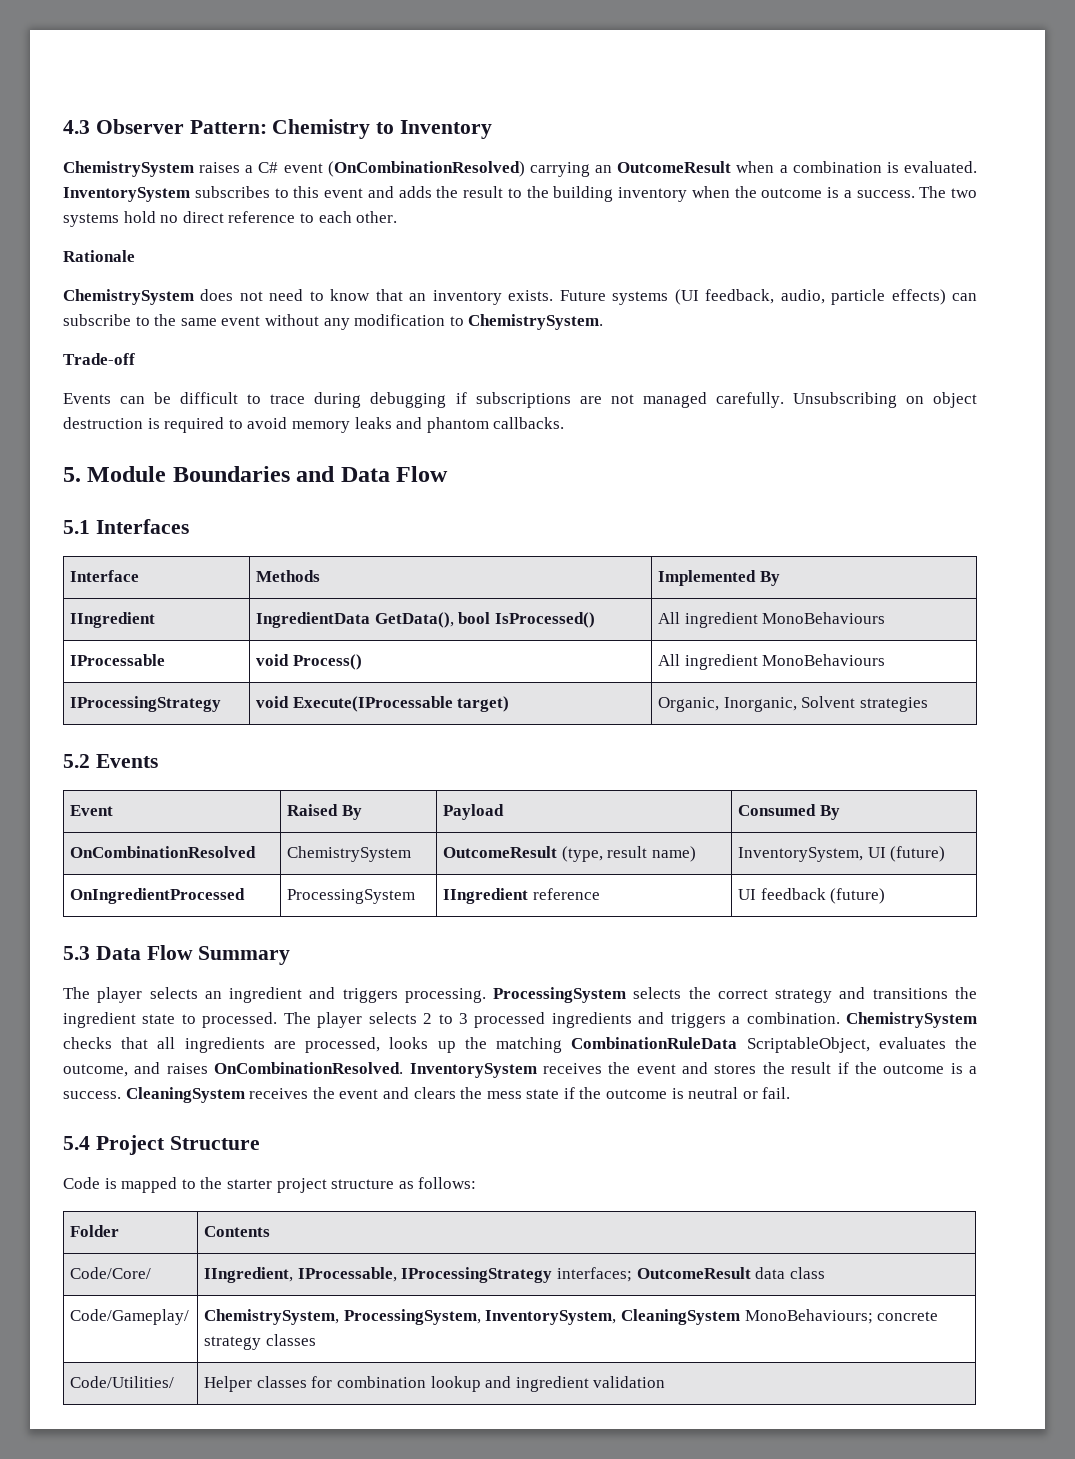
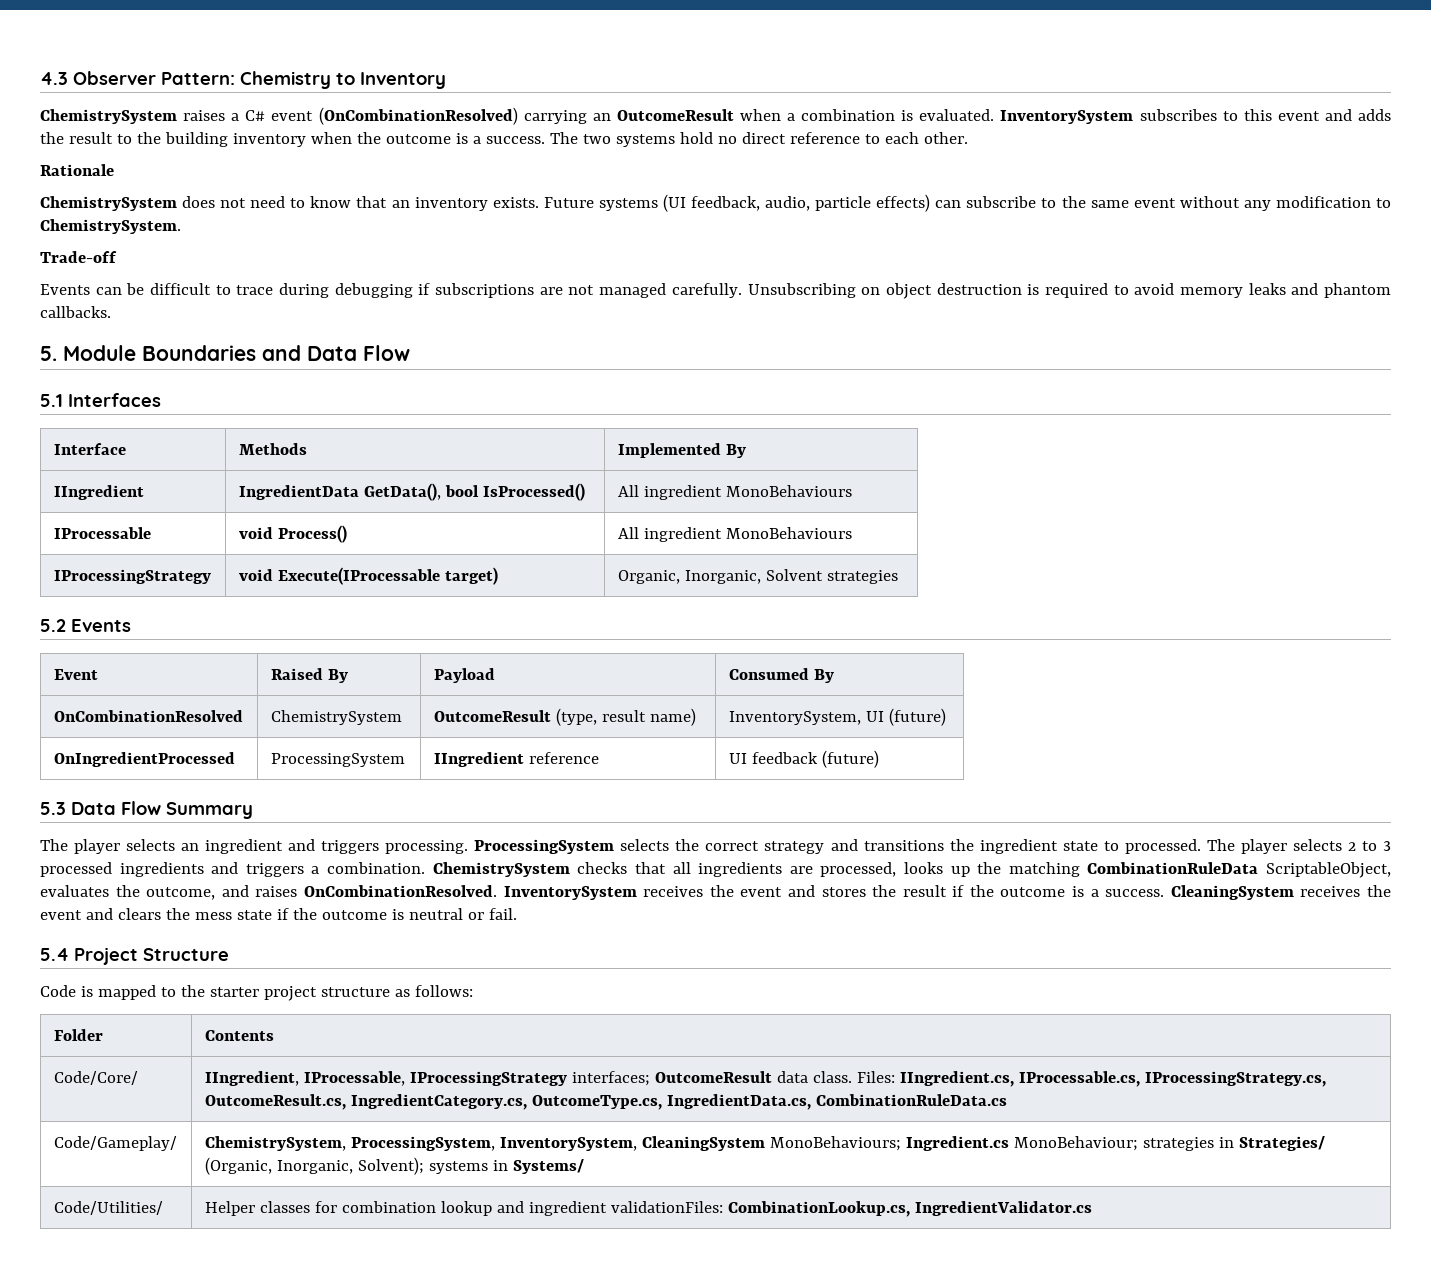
[789,1267,825,1279] class -> [812,1071,1326,1087] [204,1094,1007,1110] class. Files: IIngredient.cs, IProcessable.cs, IProcessingStrategy.cs, OutcomeResult.cs, IngredientCategory.cs, OutcomeType.cs, IngredientData.cs, CombinationRuleData.cs
[877,1311,939,1321] [204,1334,316,1350] concrete strategy classes -> [905,1136,1325,1151] [204,1157,584,1175] Ingredient.cs MonoBehaviour; strategies in Strategies/ (Organic, Inorganic, Solvent); systems in Systems/
[593,1376,666,1388] validation -> [610,1201,1092,1217] validationFiles: CombinationLookup.cs, IngredientValidator.cs

